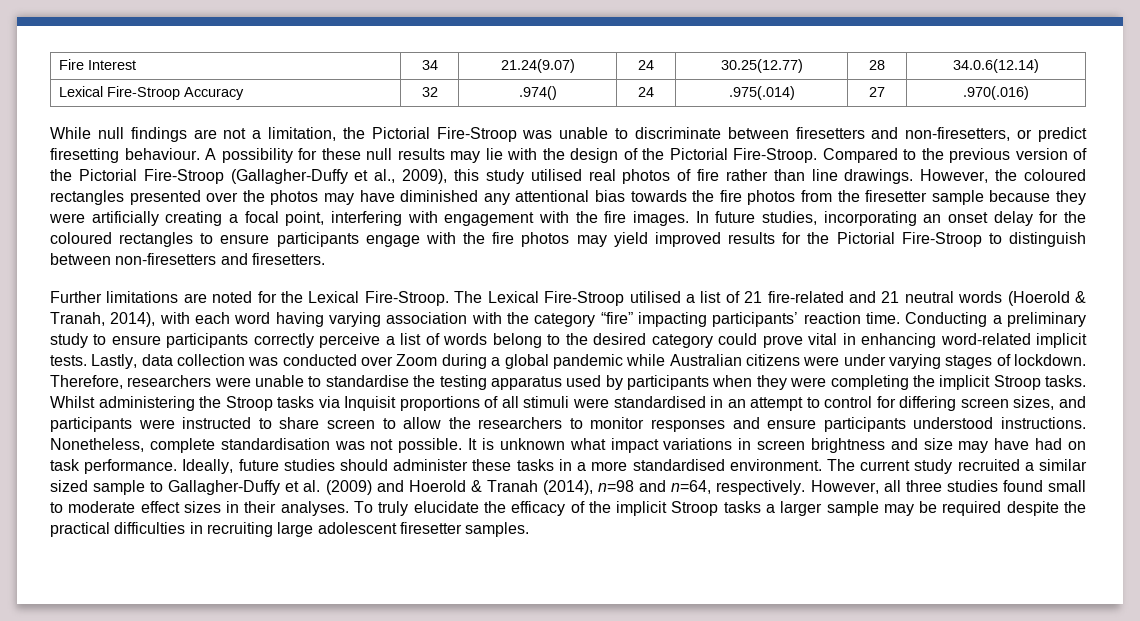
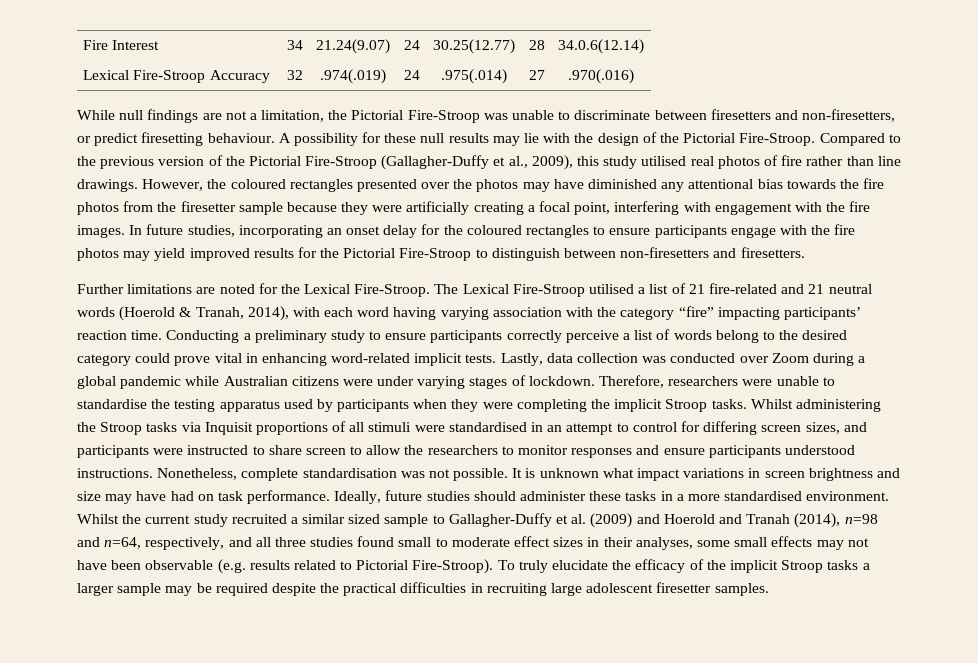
[518,86,557,100] .974() -> [320,69,386,84] .974(.019)
[826,459,855,471] The -> [77,514,142,524] Whilst the
[470,480,482,492] & -> [718,514,742,524] and
[716,480,879,495] respectively. However, -> [145,537,252,550] respectively, and
[280,501,349,516] analyses. -> [635,536,869,550] [77,559,494,574] analyses, some small effects may not have been observable (e.g. results related to Pictorial Fire-Stroop).

